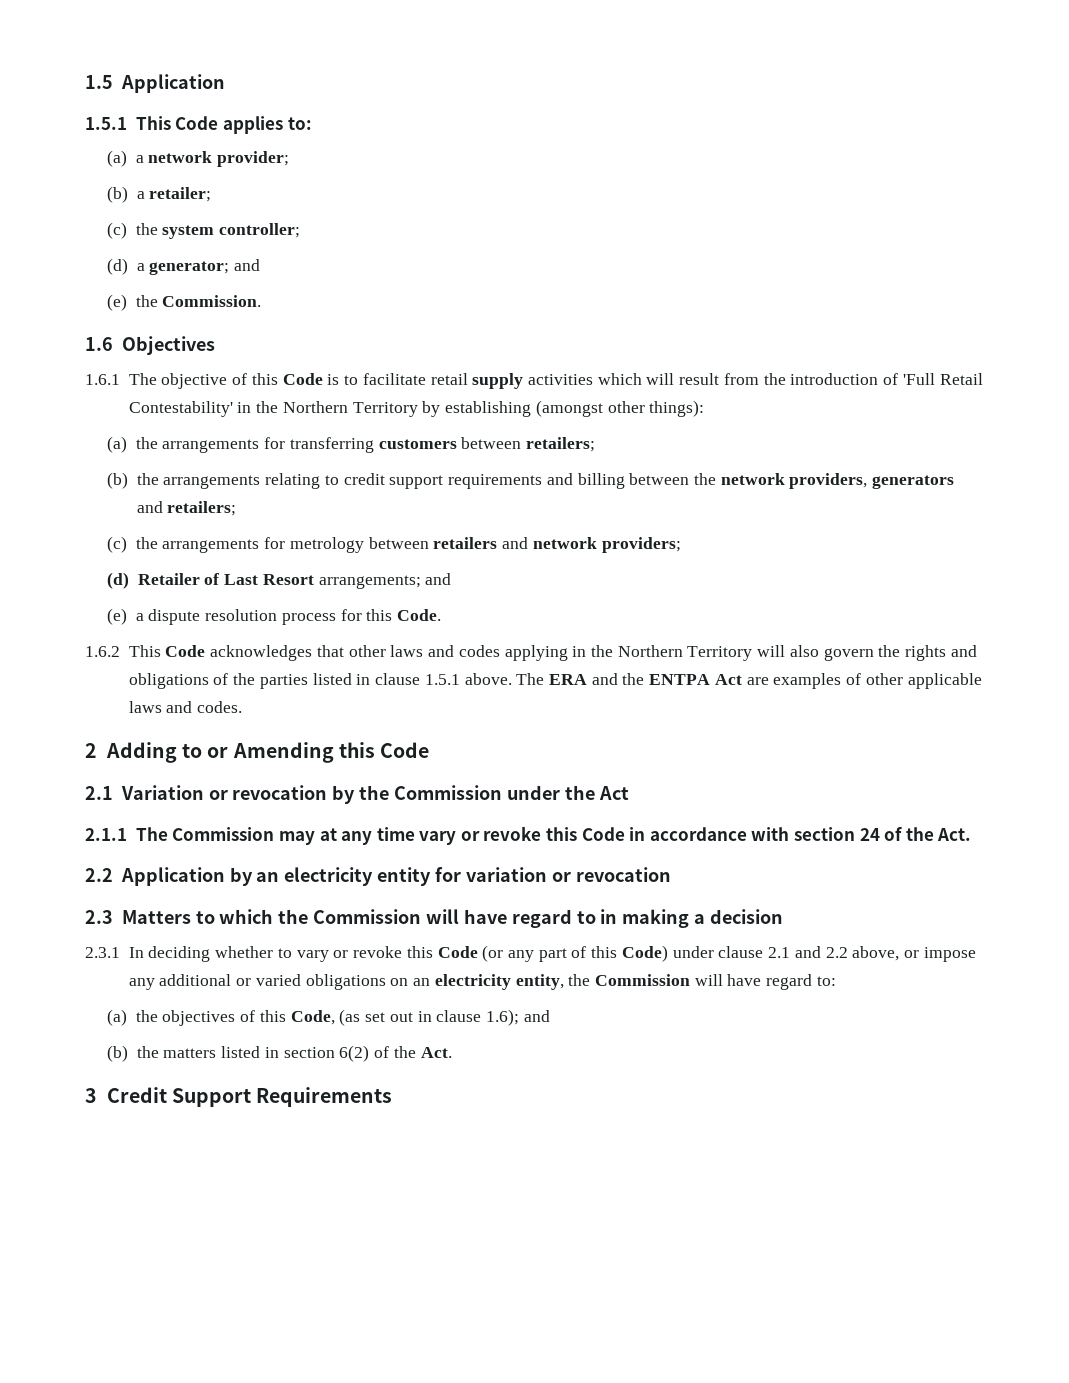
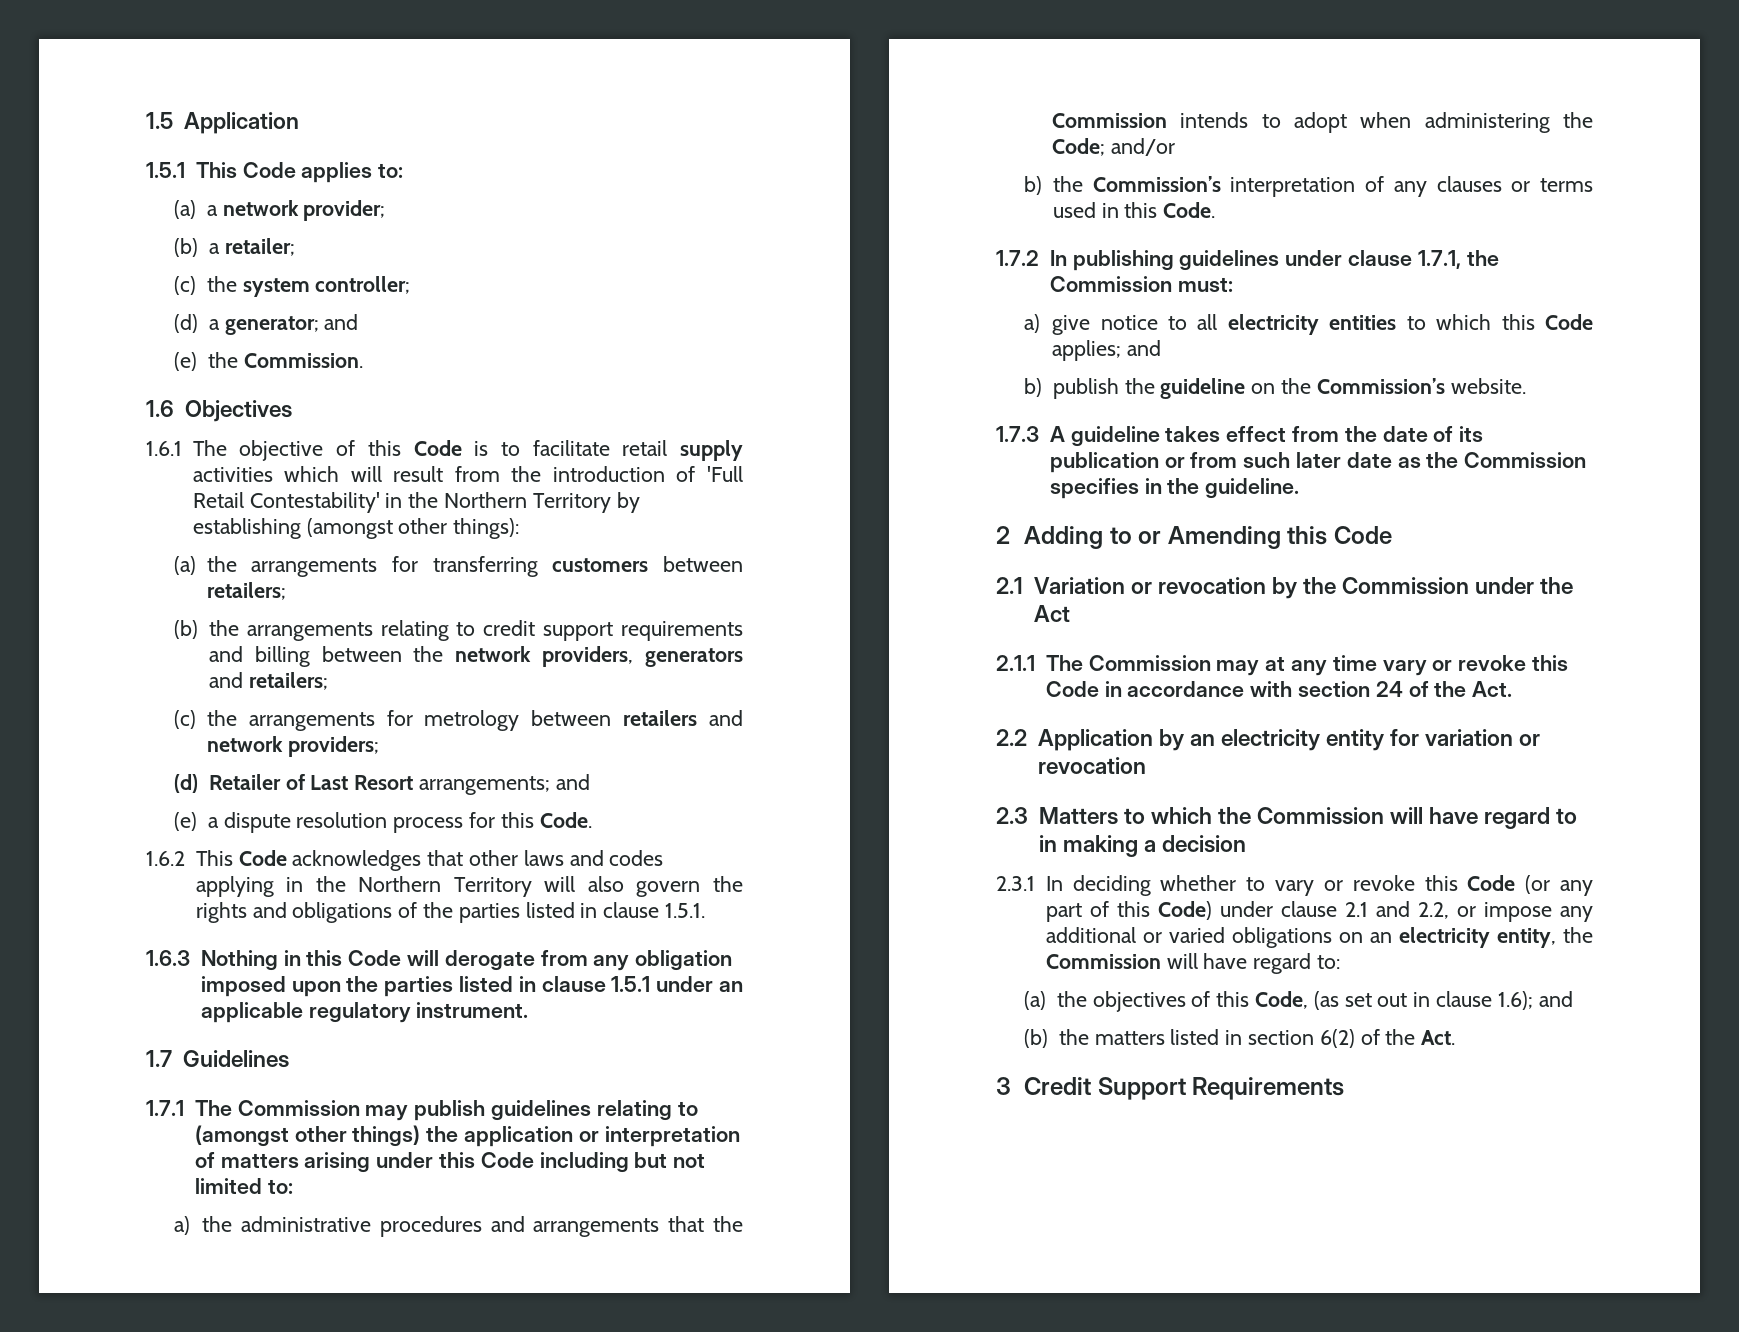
[424,673,982,689] [128,701,243,713] 1.5.1 above. The ERA and the ENTPA Act are examples of other applicable laws and codes. -> [664,903,705,918] [146,950,733,971] [200,976,743,997] [200,1002,529,1023] [146,1050,289,1068] [146,1100,698,1121] [194,1125,740,1147] [194,1152,706,1173] [194,1178,293,1194] [174,1216,743,1237] [1052,112,1593,133] [1052,138,1175,156] [1024,176,1593,197] [1052,202,1216,218] [996,250,1499,271] [1049,276,1233,292] [1024,314,1593,335] [1052,340,1161,361] [1024,378,1526,399] [996,426,1484,447] [1049,452,1587,473] [1049,478,1300,499] 1.5.1. // 1.6.3 Nothing in this Code will derogate from any obligation imposed upon the parties listed in clause 1.5.1 under an applicable regulatory instrument. // 1.7 Guidelines // 1.7.1 The Commission may publish guidelines relating to (amongst other things) the application or interpretation of matters arising under this Code including but not limited to: // a) the administrative procedures and arrangements that the Commission intends to adopt when administering the Code; and/or // b) the Commission’s interpretation of any clauses or terms used in this Code. // 1.7.2 In publishing guidelines under clause 1.7.1, the Commission must: // a) give notice to all electricity entities to which this Code applies; and // b) publish the guideline on the Commission’s website. // 1.7.3 A guideline takes effect from the date of its publication or from such later date as the Commission specifies in the guideline.
[825,946,900,961] 2.2 above, -> [1417,902,1449,919] 2.2,

